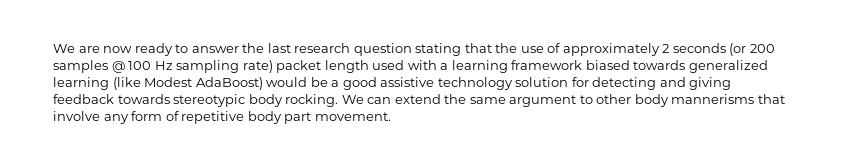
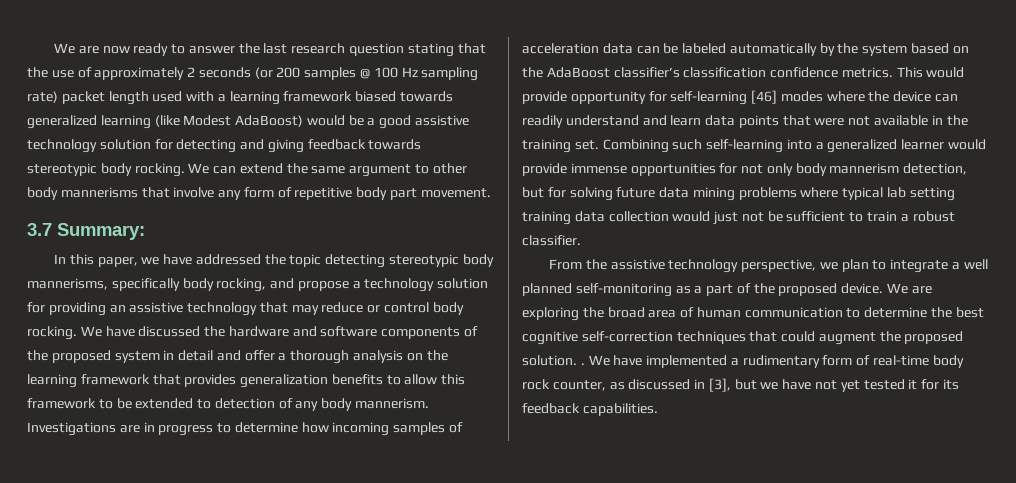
(391, 116) none -> [27,223,145,240] [53,254,494,268] [27,278,489,292] [27,302,464,316] [27,326,479,340] [27,350,448,364] [27,374,466,388] [27,398,430,411] [27,422,464,436] [522,43,969,56] [522,67,965,78] [522,90,959,105] [522,115,968,128] [522,139,987,153] [522,163,968,176] [522,187,955,201] [522,211,955,225] [522,235,581,246] [548,259,988,273] [522,283,932,297] [522,307,984,321] [522,331,964,345] [522,355,964,368] [522,378,959,392] [522,403,658,416] // 3.7 Summary: // In this paper, we have addressed the topic detecting stereotypic body mannerisms, specifically body rocking, and propose a technology solution for providing an assistive technology that may reduce or control body rocking. We have discussed the hardware and software components of the proposed system in detail and offer a thorough analysis on the learning framework that provides generalization benefits to allow this framework to be extended to detection of any body mannerism. Investigations are in progress to determine how incoming samples of acceleration data can be labeled automatically by the system based on the AdaBoost classifier’s classification confidence metrics. This would provide opportunity for self-learning [46] modes where the device can readily understand and learn data points that were not available in the training set. Combining such self-learning into a generalized learner would provide immense opportunities for not only body mannerism detection, but for solving future data mining problems where typical lab setting training data collection would just not be sufficient to train a robust classifier. // From the assistive technology perspective, we plan to integrate a well planned self-monitoring as a part of the proposed device. We are exploring the broad area of human communication to determine the best cognitive self-correction techniques that could augment the proposed solution. . We have implemented a rudimentary form of real-time body rock counter, as discussed in [3], but we have not yet tested it for its feedback capabilities.

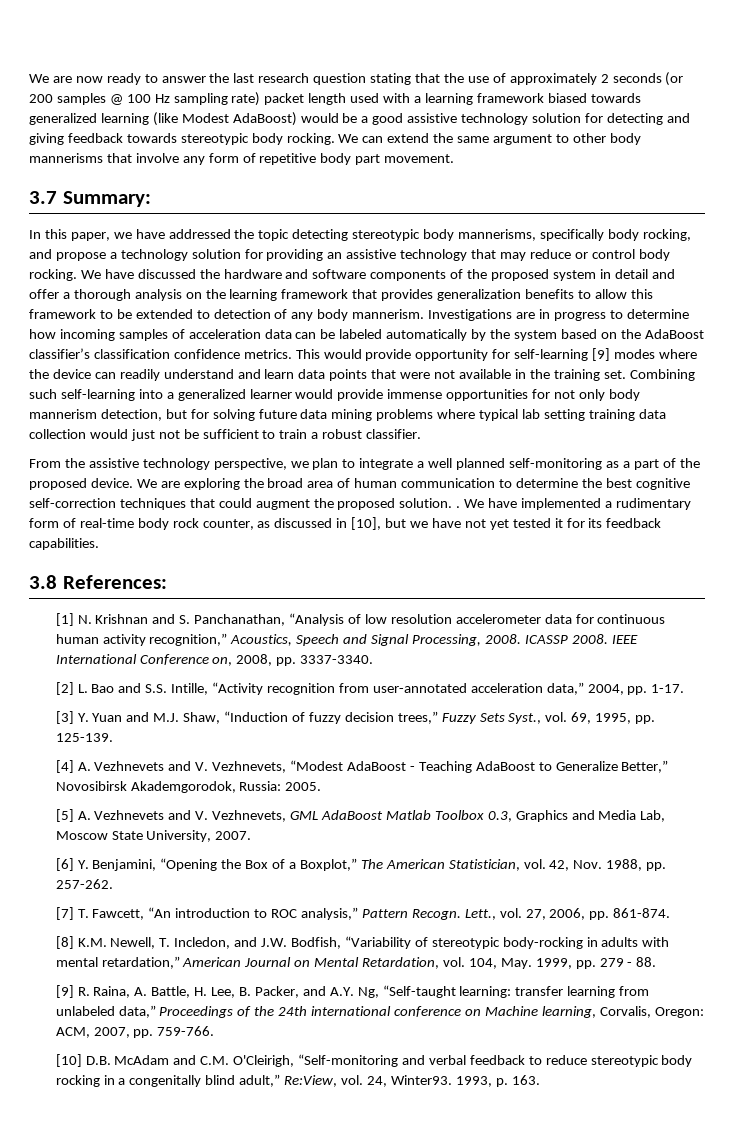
[751,90,778,104] [46] -> [592,348,611,361] [9]
[708,378,731,392] [3], -> [351,517,382,530] [10],
(658, 409) none -> [29,575,167,589] [55,613,666,626] [55,633,638,646] [55,654,374,666] [55,682,685,695] [55,711,656,724] [55,733,113,742] [55,760,669,773] [55,781,322,793] [55,809,666,822] [55,830,252,842] [55,858,667,871] [55,879,113,889] [55,907,671,920] [55,936,670,949] [55,956,657,969] [55,985,650,998] [55,1005,704,1018] [55,1026,215,1038] [55,1054,693,1067] [55,1074,540,1087] // 3.8 References: // [1] N. Krishnan and S. Panchanathan, “Analysis of low resolution accelerometer data for continuous human activity recognition,” Acoustics, Speech and Signal Processing, 2008. ICASSP 2008. IEEE International Conference on, 2008, pp. 3337-3340. // [2] L. Bao and S.S. Intille, “Activity recognition from user-annotated acceleration data,” 2004, pp. 1-17. // [3] Y. Yuan and M.J. Shaw, “Induction of fuzzy decision trees,” Fuzzy Sets Syst., vol. 69, 1995, pp. 125-139. // [4] A. Vezhnevets and V. Vezhnevets, “Modest AdaBoost - Teaching AdaBoost to Generalize Better,” Novosibirsk Akademgorodok, Russia: 2005. // [5] A. Vezhnevets and V. Vezhnevets, GML AdaBoost Matlab Toolbox 0.3, Graphics and Media Lab, Moscow State University, 2007. // [6] Y. Benjamini, “Opening the Box of a Boxplot,” The American Statistician, vol. 42, Nov. 1988, pp. 257-262. // [7] T. Fawcett, “An introduction to ROC analysis,” Pattern Recogn. Lett., vol. 27, 2006, pp. 861-874. // [8] K.M. Newell, T. Incledon, and J.W. Bodfish, “Variability of stereotypic body-rocking in adults with mental retardation,” American Journal on Mental Retardation, vol. 104, May. 1999, pp. 279 - 88. // [9] R. Raina, A. Battle, H. Lee, B. Packer, and A.Y. Ng, “Self-taught learning: transfer learning from unlabeled data,” Proceedings of the 24th international conference on Machine learning, Corvalis, Oregon: ACM, 2007, pp. 759-766. // [10] D.B. McAdam and C.M. O'Cleirigh, “Self-monitoring and verbal feedback to reduce stereotypic body rocking in a congenitally blind adult,” Re:View, vol. 24, Winter93. 1993, p. 163.

